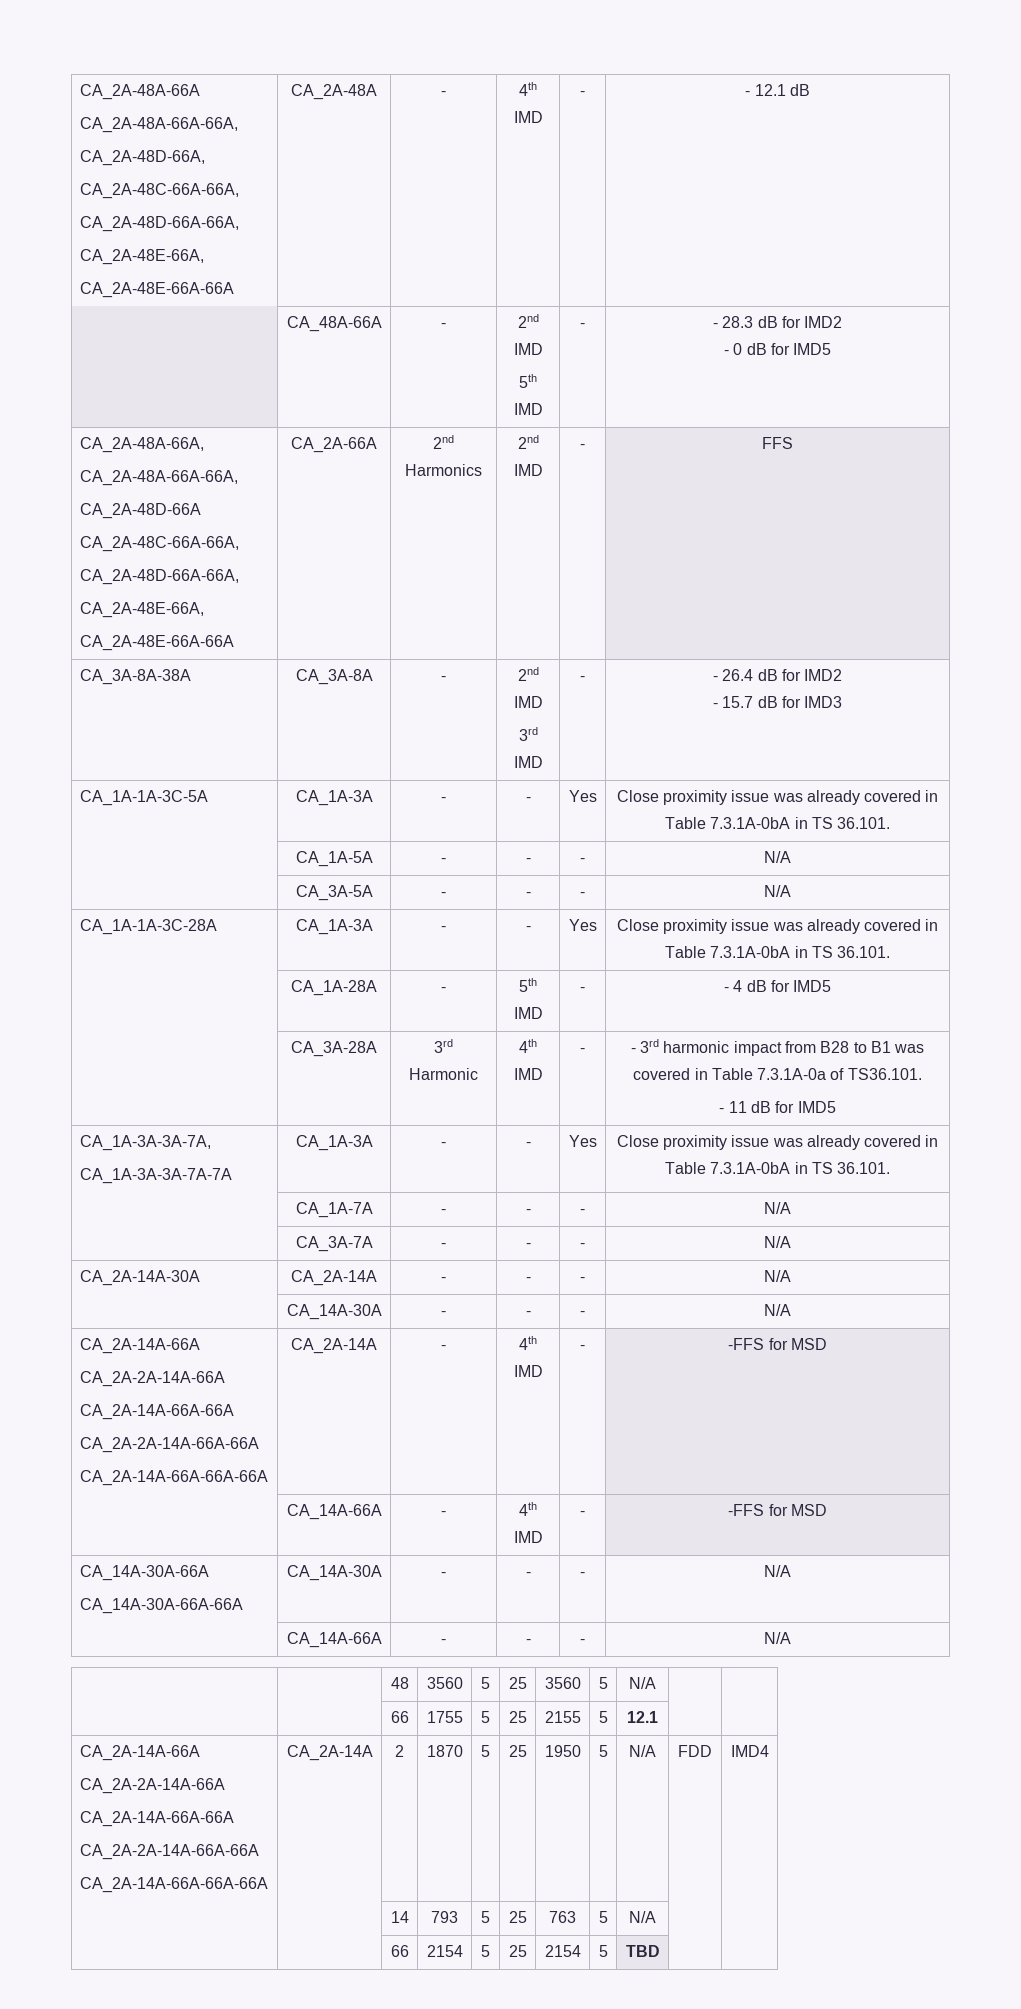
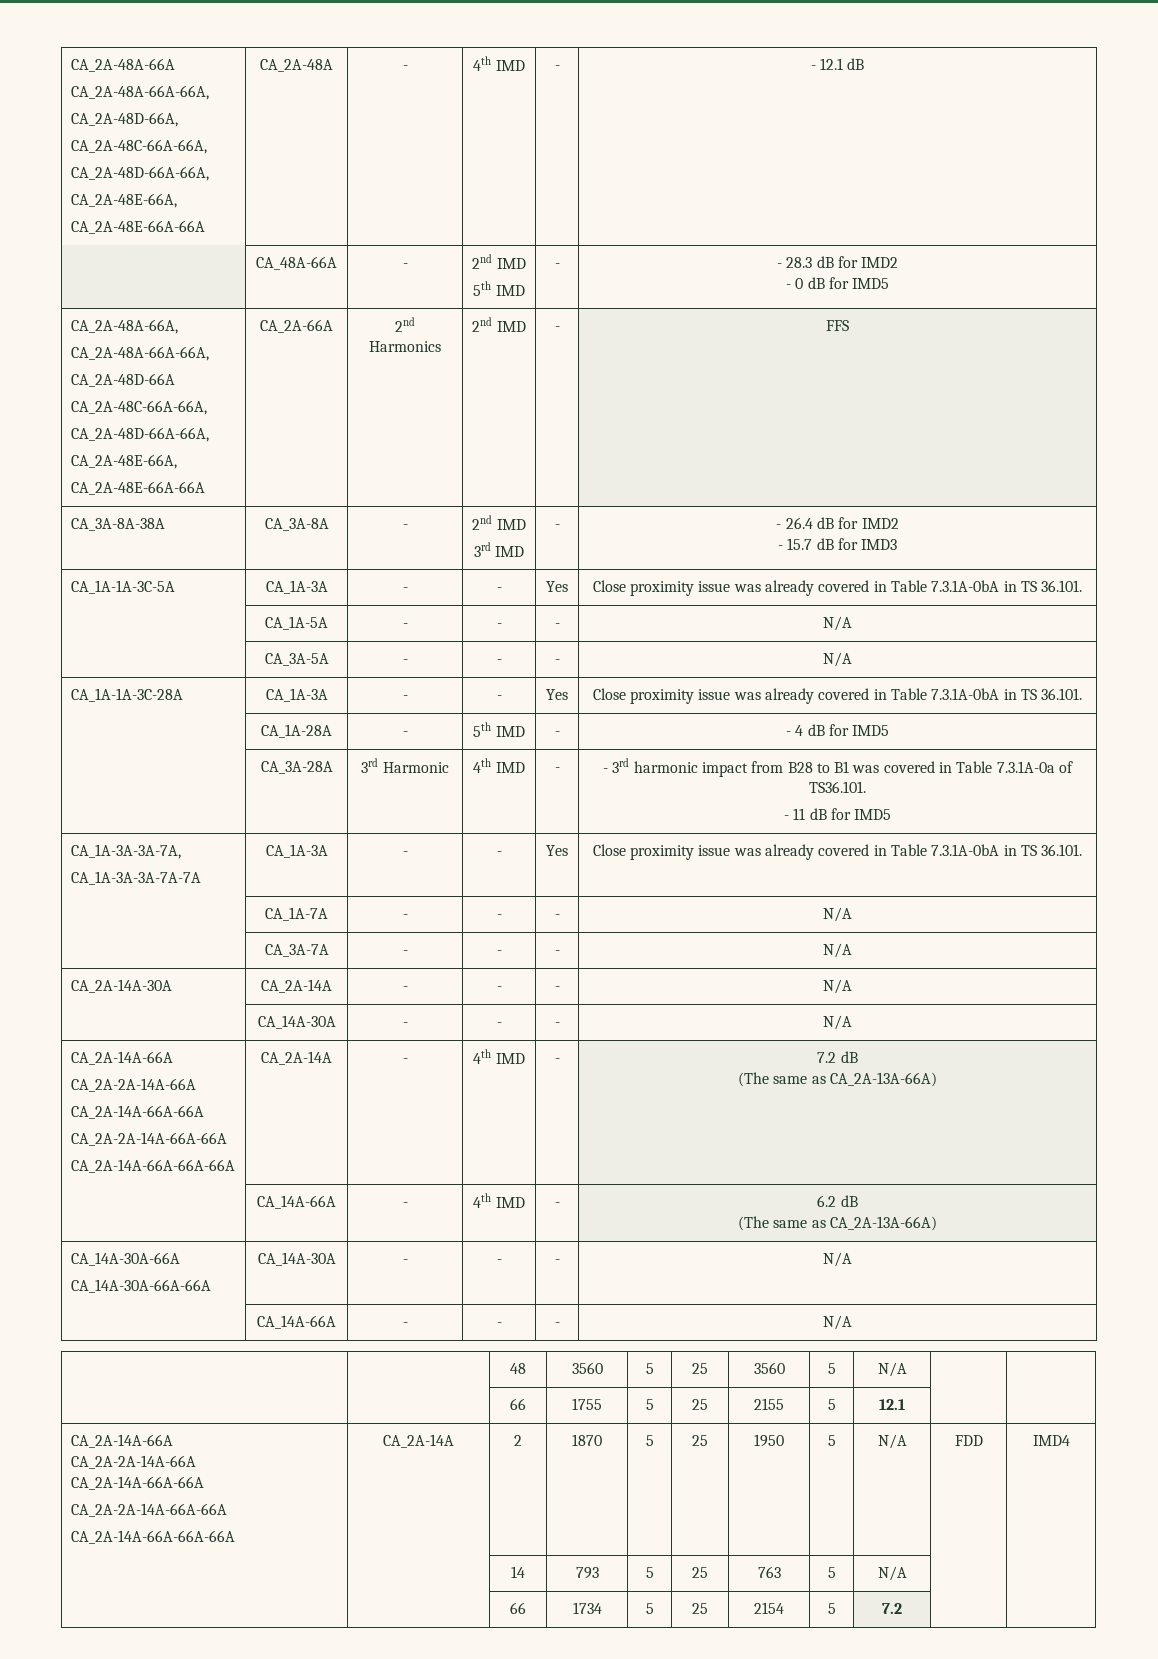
[728,1338,827,1350] -FFS for MSD -> [817,1051,858,1063] [738,1072,937,1087] 7.2 dB // (The same as CA_2A-13A-66A)
[728,1504,827,1516] -FFS for MSD -> [817,1195,858,1207] [738,1216,937,1231] 6.2 dB // (The same as CA_2A-13A-66A)
[426,1945,463,1957] 2154 -> [572,1602,602,1614] 1734
[625,1945,660,1957] TBD -> [882,1603,902,1614] 7.2

